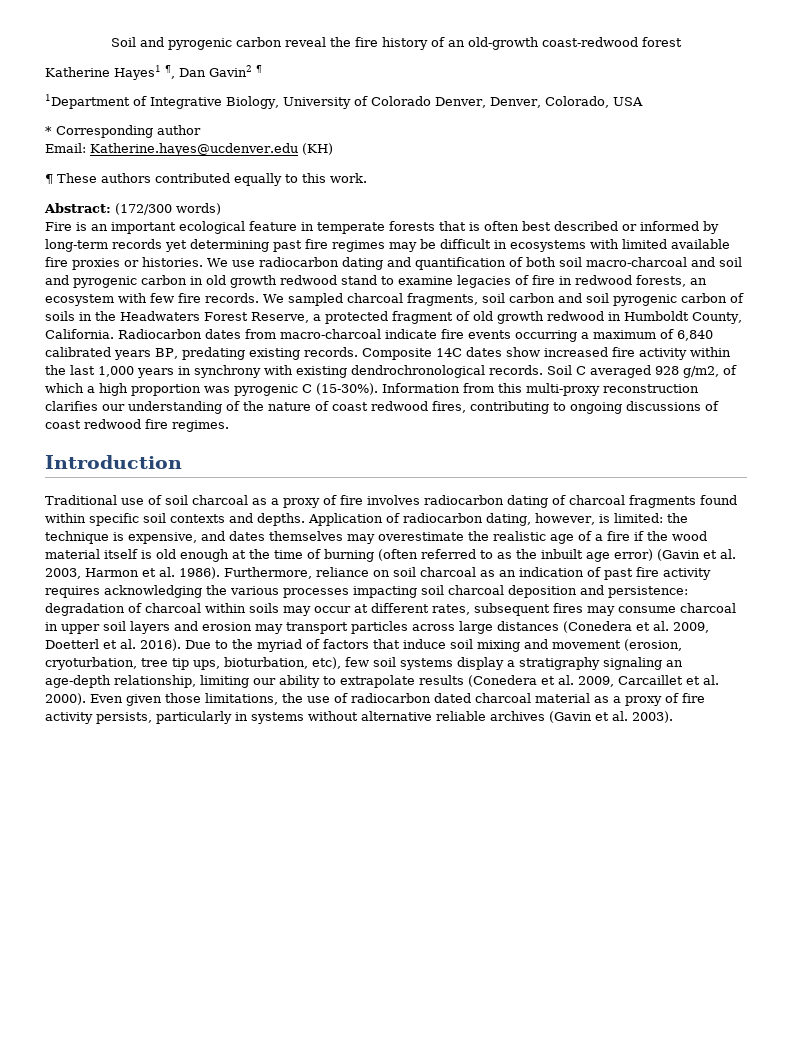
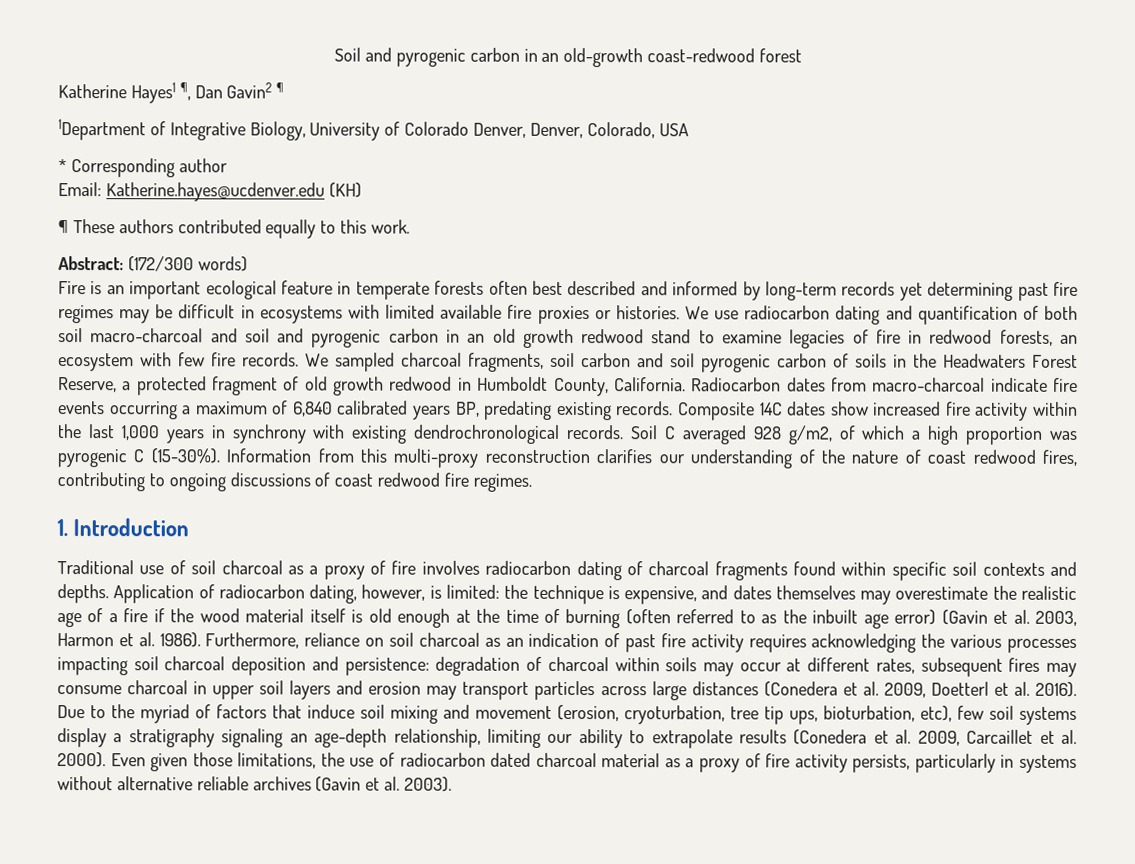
[285,37,445,50] reveal the fire history of -> [523,48,538,62] in
[439,221,480,231] that is -> (485, 287) none
[622,224,637,231] or -> [640,281,668,296] and
(203, 280) none -> [467,333,486,343] an
(229, 426) none -> [57,519,68,537] 1.

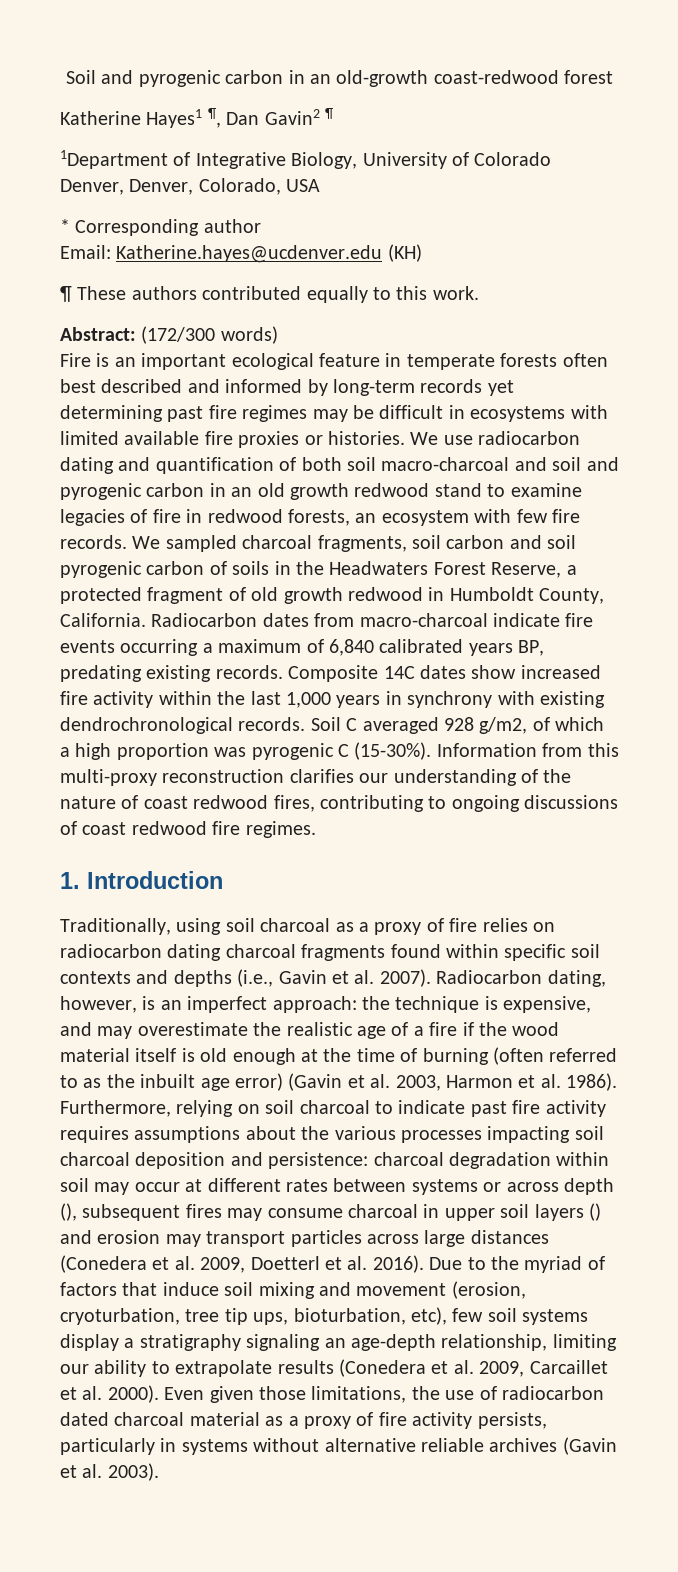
[57,560,186,575] Traditional use of -> [60,918,222,935] Traditionally, using
[421,560,643,581] involves radiocarbon dating of -> [482,918,555,932] [60,944,222,961] relies on radiocarbon dating
[57,584,500,604] depths. Application of radiocarbon dating, however, is limited: -> [173,969,606,987] [60,996,357,1013] depths (i.e., Gavin et al. 2007). Radiocarbon dating, however, is an imperfect approach:
[732,585,856,600] dates themselves -> (92, 1029) none
[304,632,361,647] reliance -> [176,1100,234,1117] relying
[484,632,621,648] as an indication of -> [375,1100,466,1114] to indicate
[811,633,917,653] acknowledging -> [134,1126,296,1143] assumptions about
[435,656,915,677] degradation of charcoal within soils may occur at different rates, -> [373,1152,610,1169] [60,1178,614,1195] [60,1203,77,1221] charcoal degradation within soil may occur at different rates between systems or across depth (),
(332, 690) none -> [588,1203,601,1221] ()

